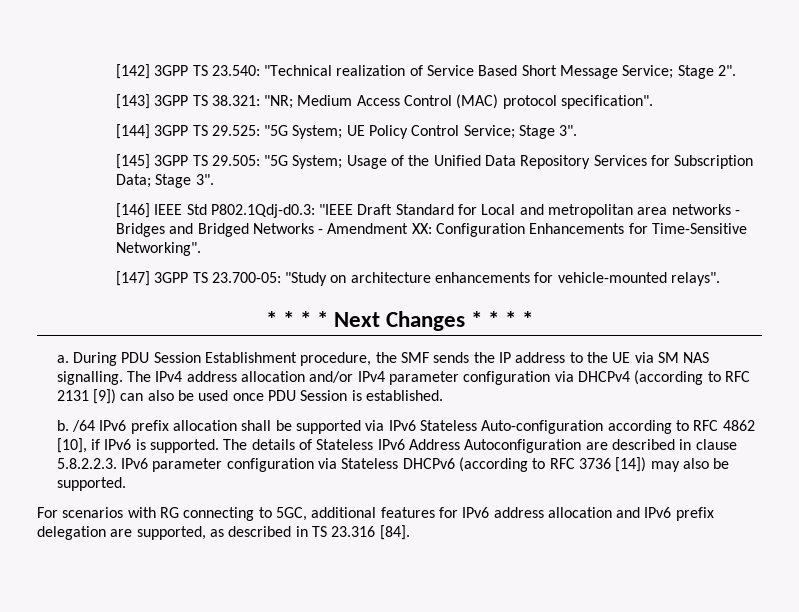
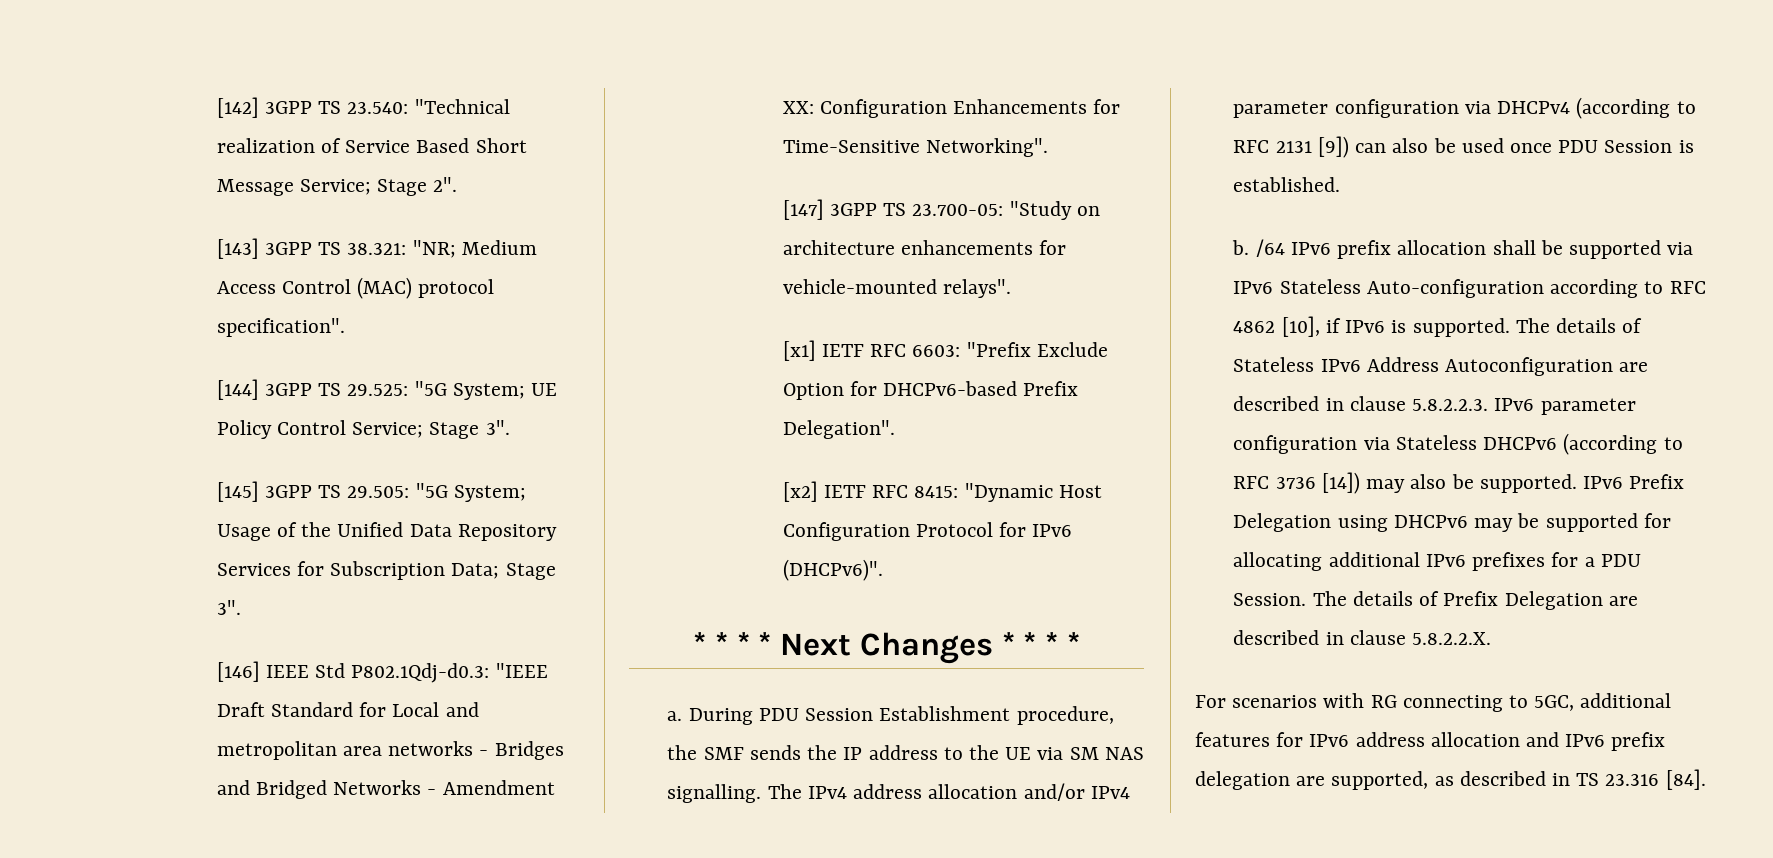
(721, 279) none -> [782,340,1108,361] [782,381,1079,400] [782,420,895,439] [782,481,1102,502] [782,522,1073,541] [782,559,883,581] // [x1] IETF RFC 6603: "Prefix Exclude Option for DHCPv6-based Prefix Delegation". // [x2] IETF RFC 8415: "Dynamic Host Configuration Protocol for IPv6 (DHCPv6)".
(126, 484) none -> [1582,474,1685,489] [1233,513,1671,532] [1233,552,1641,571] [1233,591,1638,610] [1233,630,1492,645] IPv6 Prefix Delegation using DHCPv6 may be supported for allocating additional IPv6 prefixes for a PDU Session. The details of Prefix Delegation are described in clause 5.8.2.2.X.

